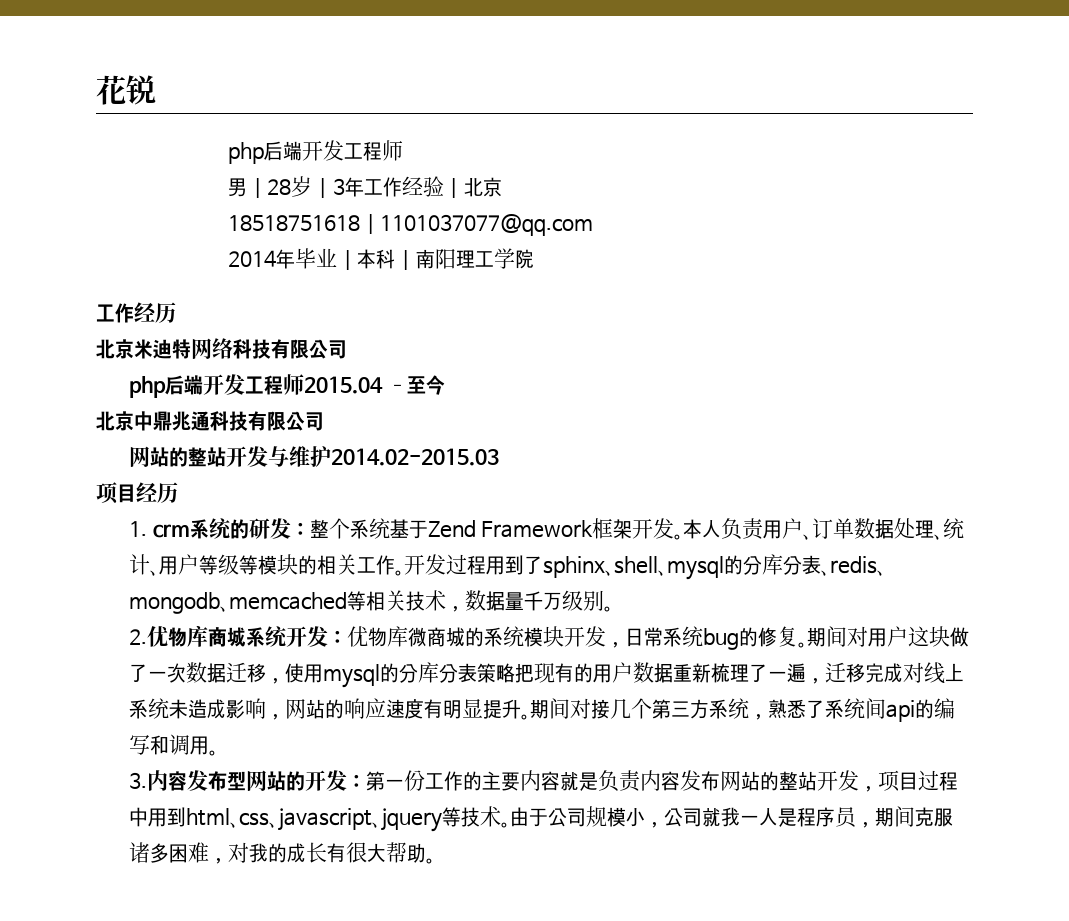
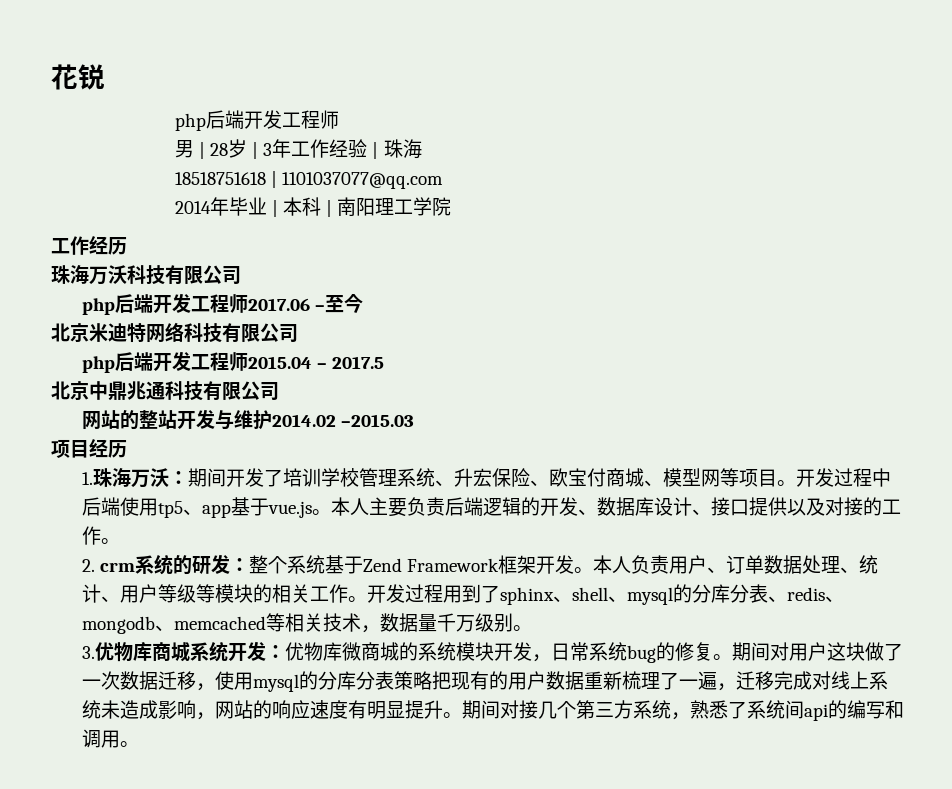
[463,177,502,197] 北京 -> [383,139,422,159] 珠海
(176, 312) none -> [51,265,241,285] [81,293,364,315] // 珠海万沃科技有限公司 // php后端开发工程师2017.06 –至今
[406,375,445,395] 至今 -> [332,356,385,369] 2017.5
[330,448,499,466] 2014.02-2015.03 -> [271,414,415,427] 2014.02 –2015.03
(147, 529) none -> [92,468,891,488] [81,497,901,518] [81,526,120,545] [81,559,95,572] 珠海万沃：期间开发了培训学校管理系统、升宏保险、欧宝付商城、模型网等项目。开发过程中后端使用tp5、app基于vue.js。本人主要负责后端逻辑的开发、数据库设计、接口提供以及对接的工作。 // 2.
[128,629,147,645] 2. -> [81,646,95,659] 3.
[128,770,958,792] [128,806,953,832] [128,842,435,864] // 3.内容发布型网站的开发：第一份工作的主要内容就是负责内容发布网站的整站开发，项目过程中用到html、css、javascript、jquery等技术。由于公司规模小，公司就我一人是程序员，期间克服诸多困难，对我的成长有很大帮助。 -> (139, 744) none

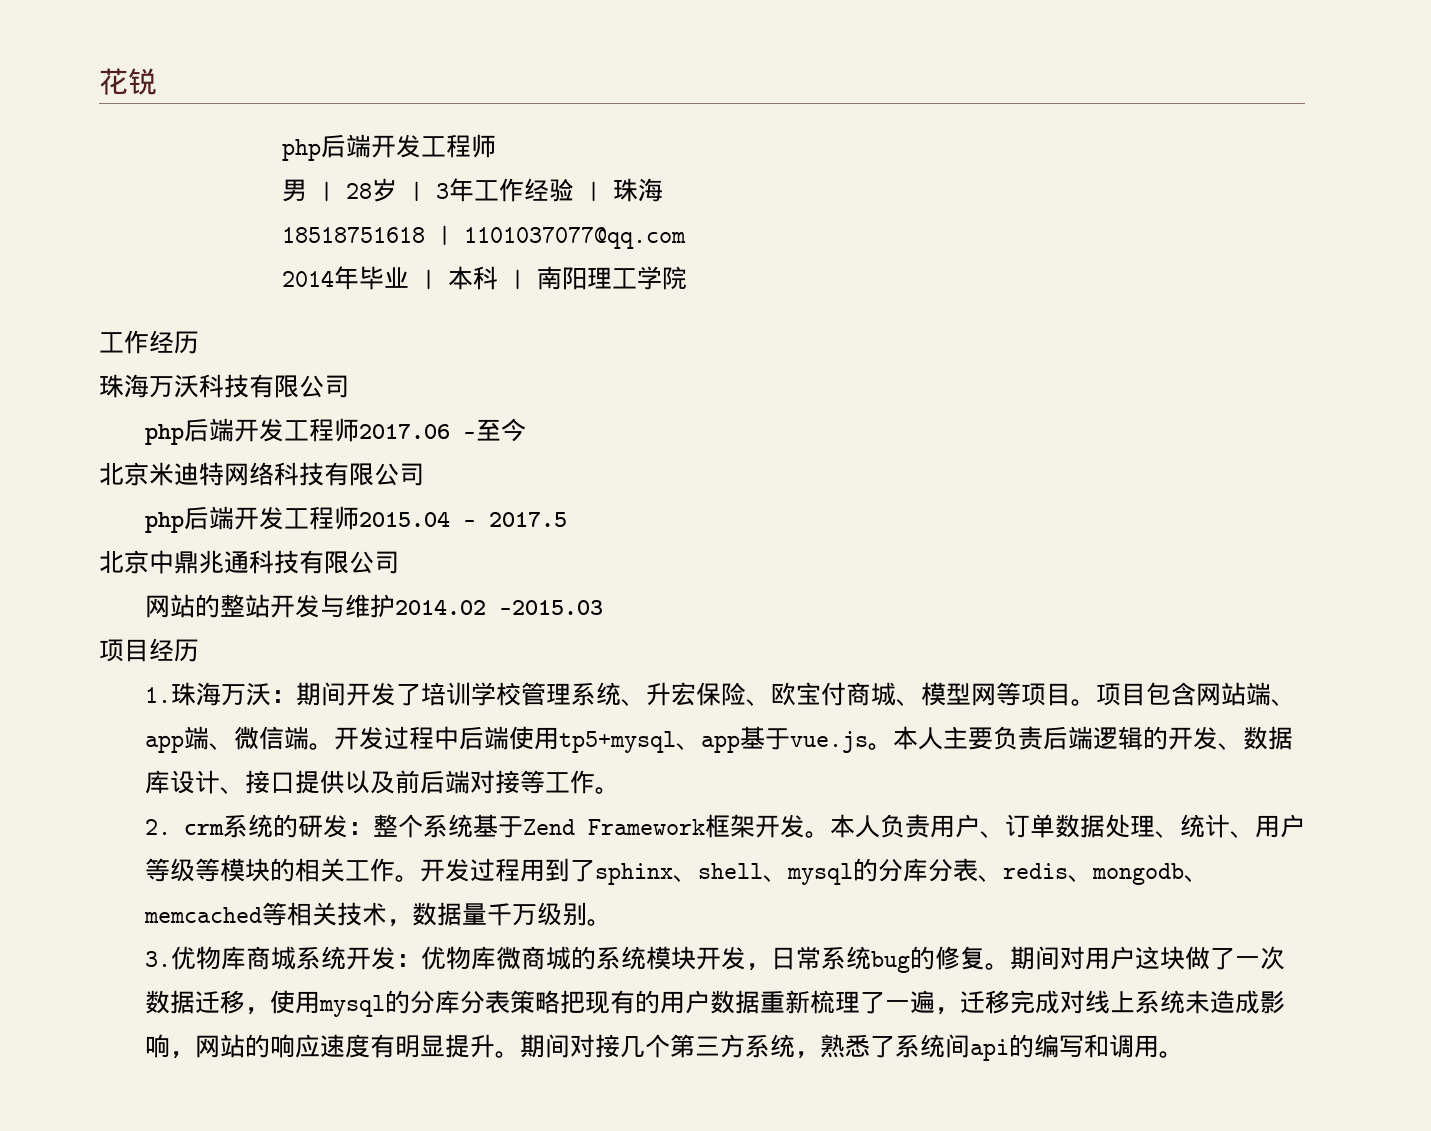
(796, 483) none -> [1095,682,1296,706] [144,726,334,753] 项目包含网站端、app端、微信端。
[157,501,183,518] tp5 -> [558,731,676,753] tp5+mysql
[824,497,882,516] 对接的 -> [394,770,545,794] 前后端对接等

